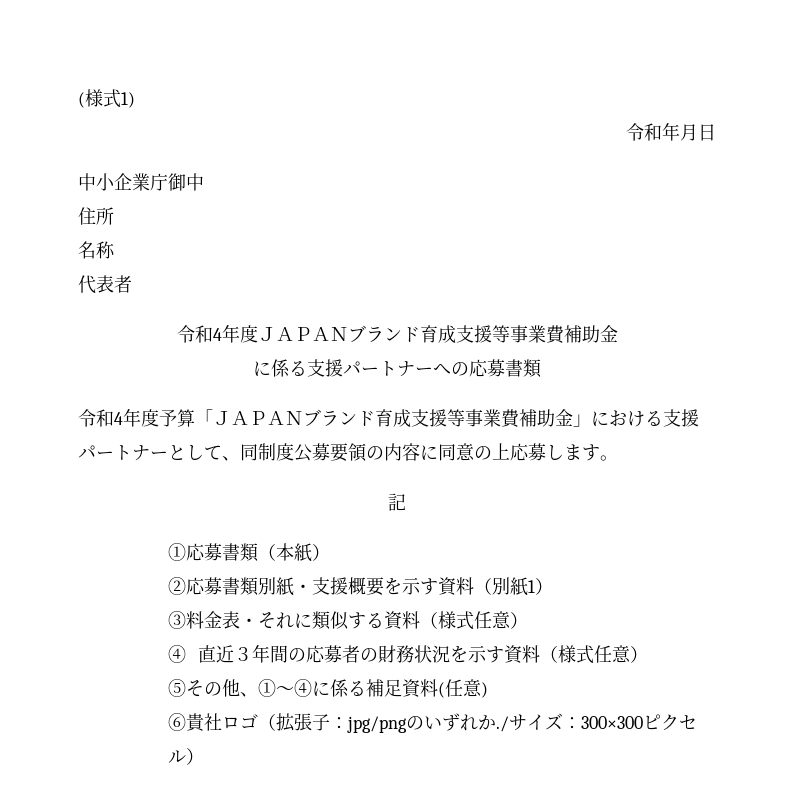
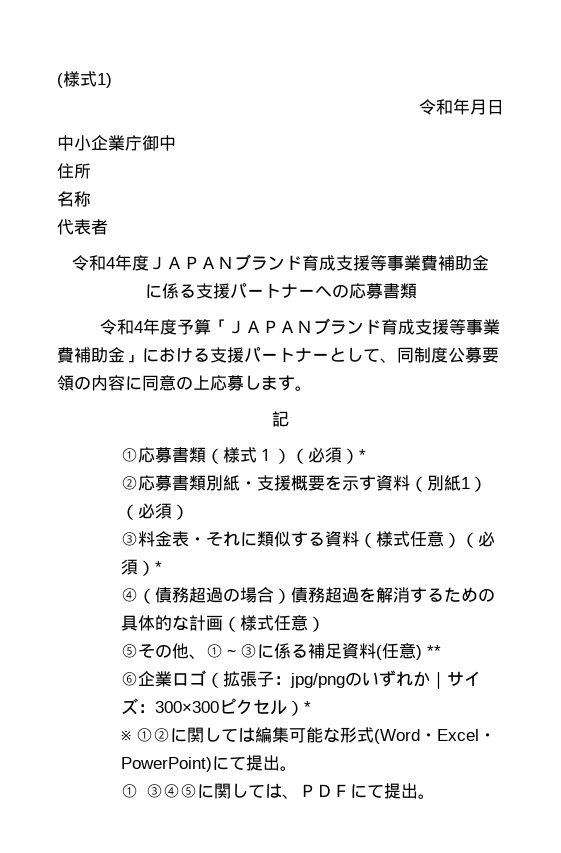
[276,543,331,562] 本紙） -> [222,447,366,464] 様式１）（必須）*
(554, 586) none -> [120,503,189,520] （必須）
[168,644,541,664] // ④直近３年間の応募者の財務状況を示す資料 -> [460,531,495,548] [120,559,162,576] [120,587,495,604] [120,615,223,631] （必須）* // ④（債務超過の場合）債務超過を解消するための具体的な計画
[294,679,313,697] ④ -> [239,644,257,658] ③
(489, 690) none -> [426,645,441,657] **
[186,713,223,732] 貴社 -> [137,671,172,687] 企業
[496,716,510,732] ./ -> [429,672,447,690] ｜
(205, 756) none -> [303,701,311,713] [120,727,496,744] [120,755,297,772] [120,783,436,799] * // ※ ①②に関しては編集可能な形式(Word・Excel・PowerPoint)にて提出。 // ① ③④⑤に関しては、ＰＤＦにて提出。

